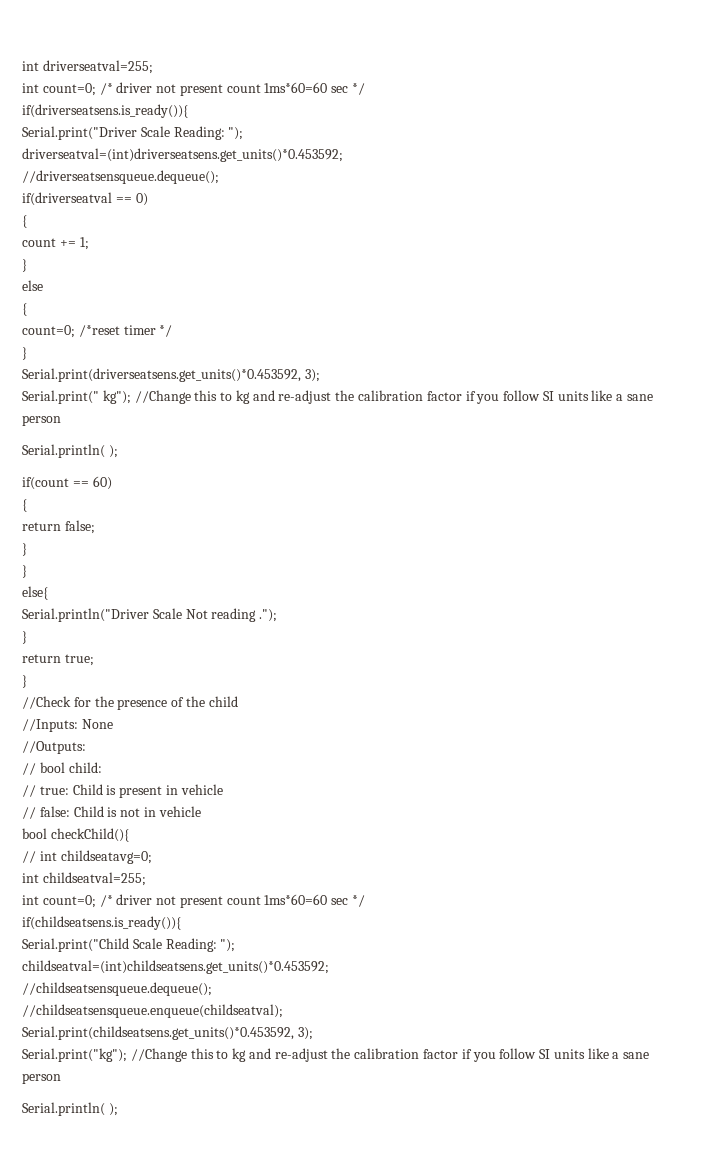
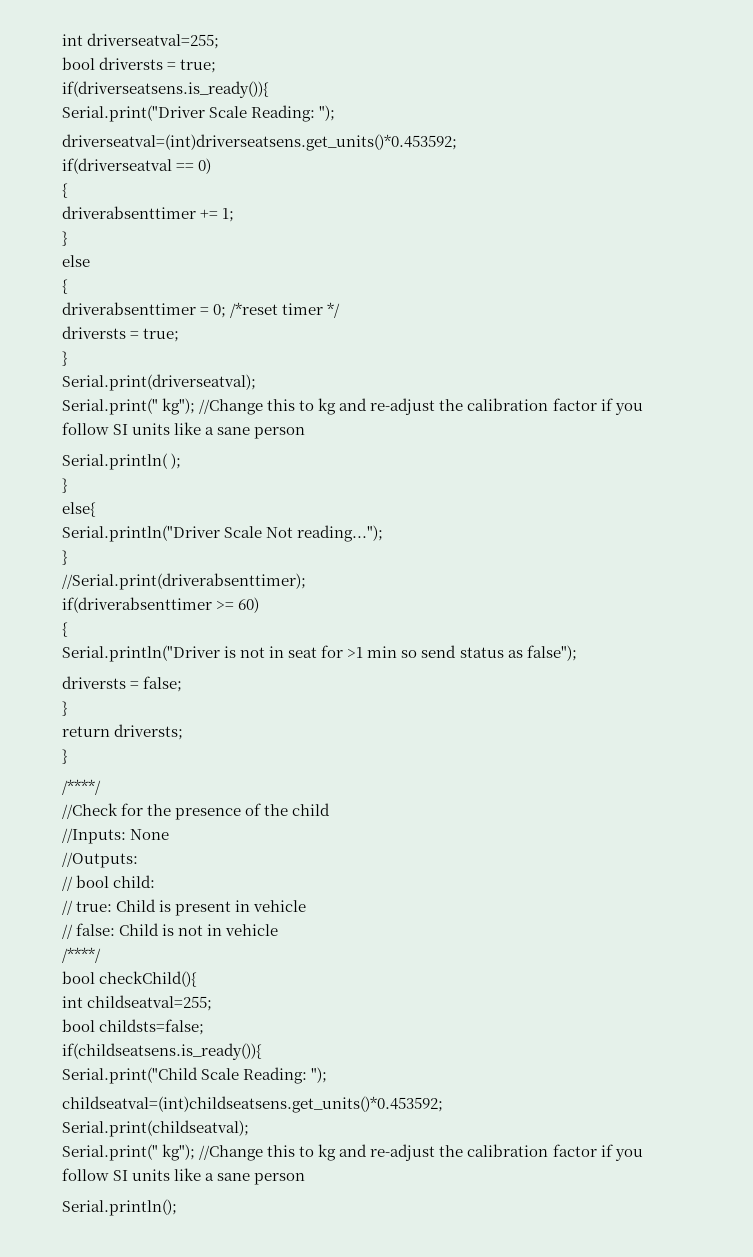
[22,82,366,96] int count=0; /* driver not present count 1ms*60=60 sec */ -> [62,57,217,73] bool driversts = true;
[22,170,219,184] // //driverseatsensqueue.dequeue(); -> (457, 142) none
[22,238,56,247] count -> [62,206,196,219] driverabsenttimer
[22,325,75,338] count=0; -> [62,302,227,318] driverabsenttimer = 0;
[22,347,27,360] [22,368,320,382] // } // Serial.print(driverseatsens.get_units()*0.453592, 3); -> [62,326,180,342] [62,351,68,366] [62,374,256,391] // driversts = true; // } // Serial.print(driverseatval);
[22,476,112,490] [22,499,27,512] [22,520,95,534] [22,543,27,556] // if(count == 60) // { // return false; // } -> (182, 461) none
[211,608,278,622] reading ."); -> [297,525,384,542] [62,550,68,565] [62,573,306,590] [62,597,260,613] [62,622,68,637] [62,645,577,662] [62,676,183,692] reading..."); // } // //Serial.print(driverabsenttimer); // if(driverabsenttimer >= 60) // { // Serial.println("Driver is not in seat for >1 min so send status as false"); // driversts = false;
[64,654,94,666] [22,675,27,688] true; // } -> [114,724,184,740] [62,749,68,764] [62,779,101,795] driversts; // } // /****/
(201, 811) none -> [62,947,101,963] // /****/
[22,850,152,864] // // int childseatavg=0; -> (198, 979) none
[22,894,366,908] int count=0; /* driver not present count 1ms*60=60 sec */ -> [62,1019,205,1035] bool childsts=false;
[22,982,212,996] [22,1004,283,1018] [22,1026,313,1040] [22,1048,127,1062] //childseatsensqueue.dequeue(); // //childseatsensqueue.enqueue(childseatval); // Serial.print(childseatsens.get_units()*0.453592, 3); // Serial.print("kg"); -> [62,1120,249,1137] [62,1144,196,1161] Serial.print(childseatval); // Serial.print(" kg");
[22,1102,118,1116] Serial.println( ); -> [62,1199,177,1216] Serial.println();

